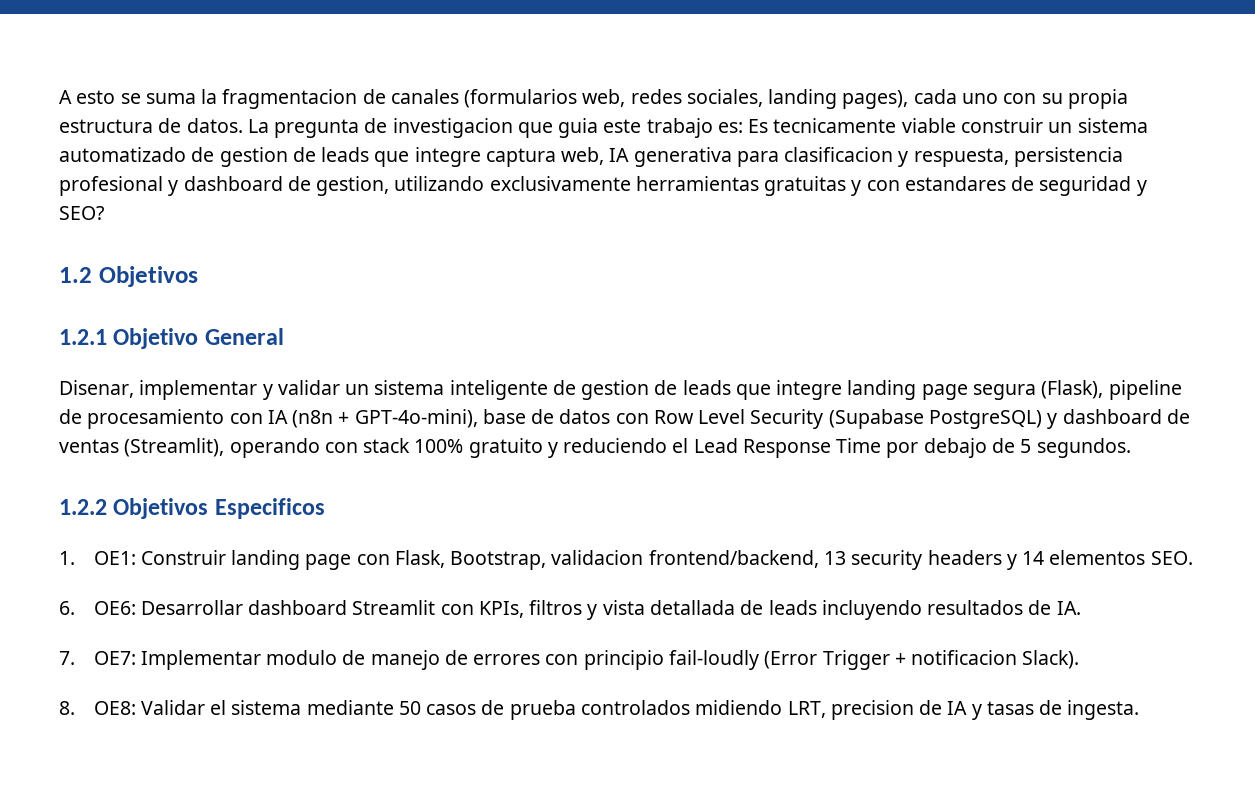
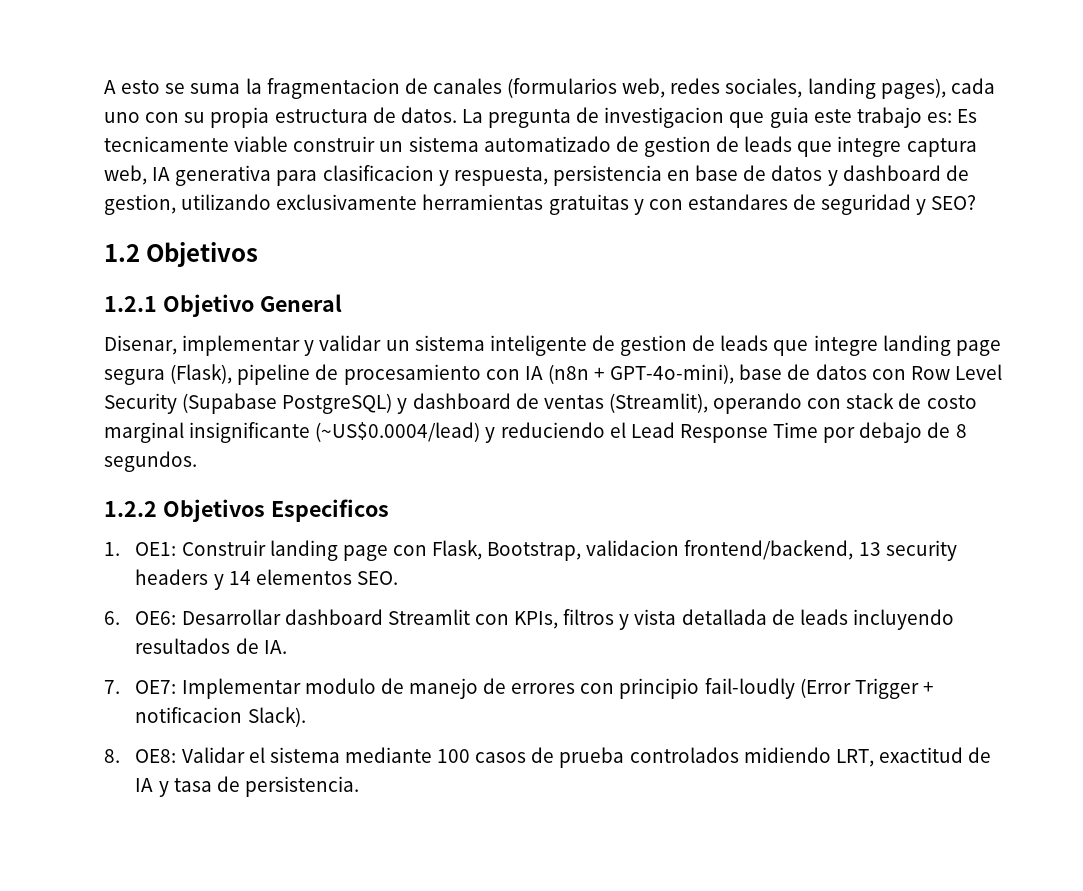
[59,176,163,196] profesional -> [667,165,823,181] en base de datos
[414,438,543,458] 100% gratuito -> [898,393,977,409] [104,422,481,443] de costo marginal insignificante (~US$0.0004/lead)
[1020,439,1032,453] 5 -> [955,424,967,438] 8
[398,701,421,715] 50 -> [437,749,471,763] 100
[830,700,914,720] precision -> [878,747,963,763] exactitud
[986,700,1140,720] tasas de ingesta. -> [173,776,359,797] tasa de persistencia.

